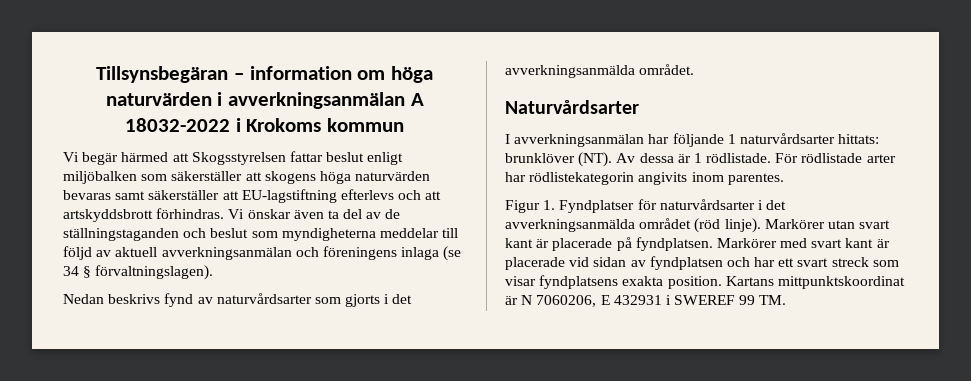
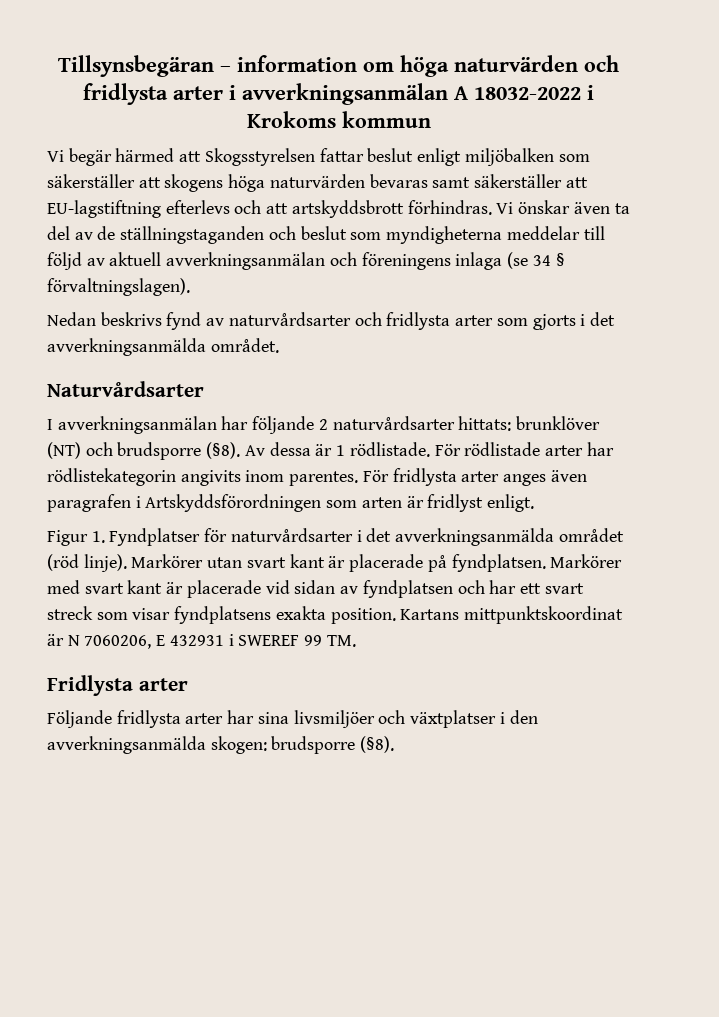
(212, 99) none -> [584,55,619,72] [83,83,223,105] och fridlysta arter
(312, 298) none -> [354,312,494,330] och fridlysta arter
[727,134,736,144] 1 -> [318,419,328,430] 2
[578,152,613,167] (NT). -> [47,442,241,460] (NT) och brudsporre (§8).
(784, 179) none -> [362,468,587,486] [47,494,535,512] För fridlysta arter anges även paragrafen i Artskyddsförordningen som arten är fridlyst enligt.
(787, 300) none -> [47,675,188,696] [47,710,538,728] [47,736,395,754] // Fridlysta arter // Följande fridlysta arter har sina livsmiljöer och växtplatser i den avverkningsanmälda skogen: brudsporre (§8).

